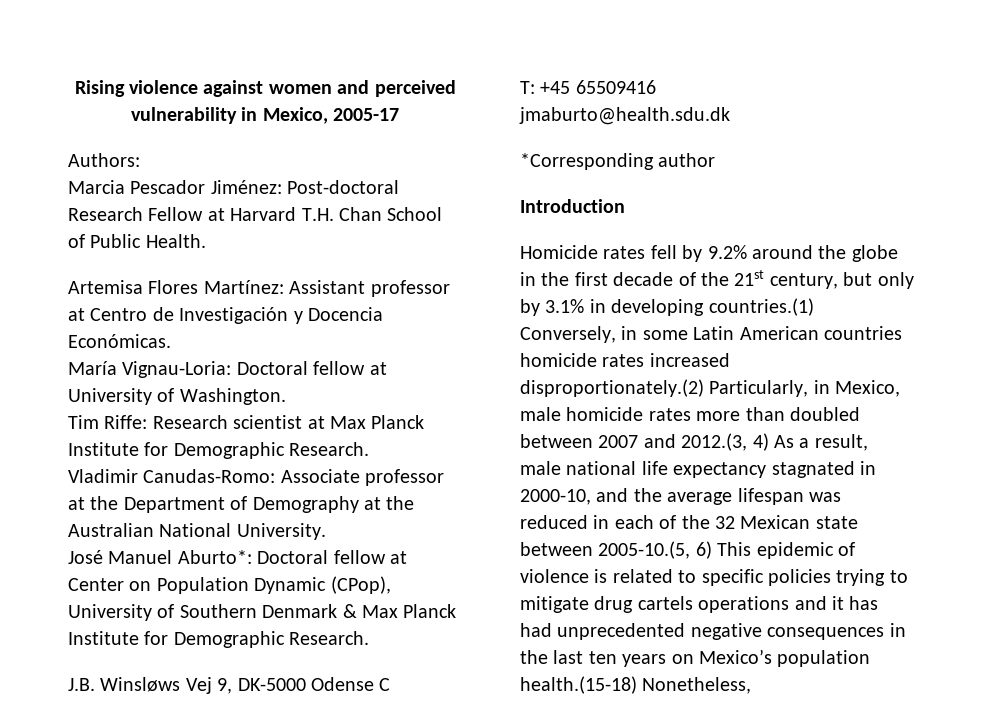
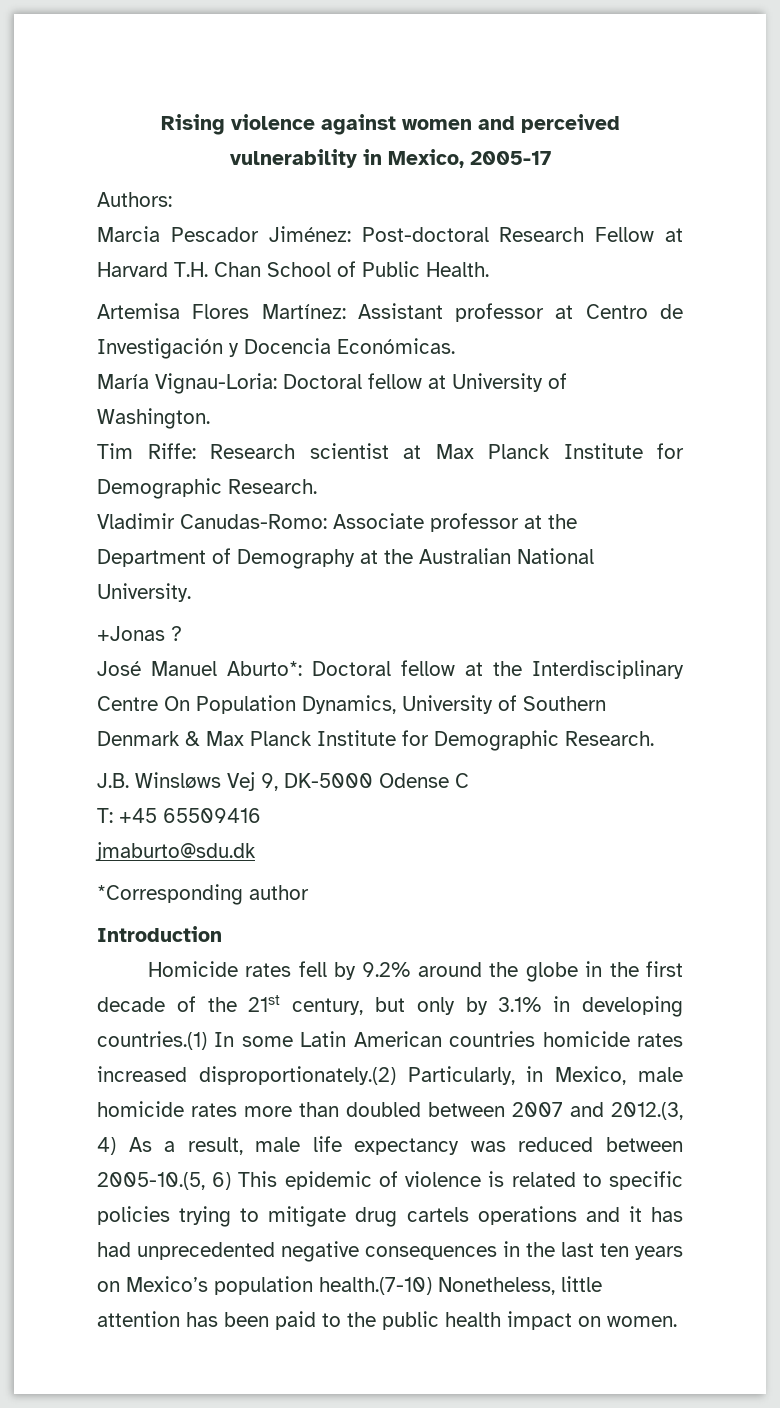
(326, 531) none -> [97,626,182,641] // +Jonas ?
[68,576,391,594] Center on Population Dynamic (CPop), -> [493,660,684,679] [97,695,396,714] the Interdisciplinary Centre On Population Dynamics,
[519,107,730,125] jmaburto@health.sdu.dk -> [95,842,256,861] jmaburto@sdu.dk
[520,326,638,343] Conversely, in -> [214,1032,235,1047] In
[566,461,637,475] national -> (301, 1144) none
[771,461,876,478] [520,488,841,505] [520,515,858,529] stagnated in 2000-10, and the average lifespan was reduced in each of the 32 Mexican state -> [470,1137,594,1152] was reduced
[520,676,752,694] health.(15-18) Nonetheless, -> [319,1276,602,1295] [97,1311,677,1330] health.(7-10) Nonetheless, little attention has been paid to the public health impact on women.

